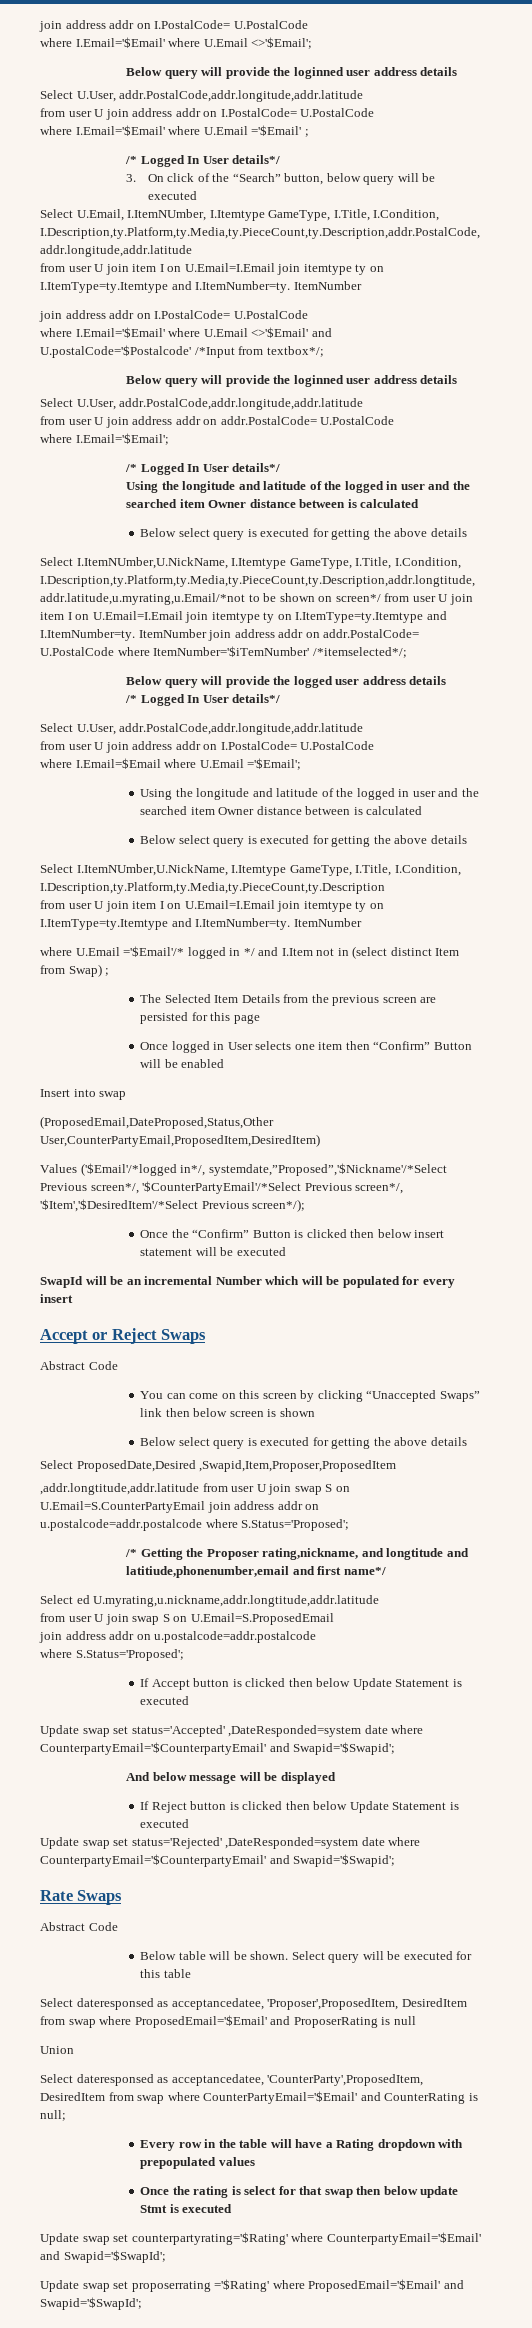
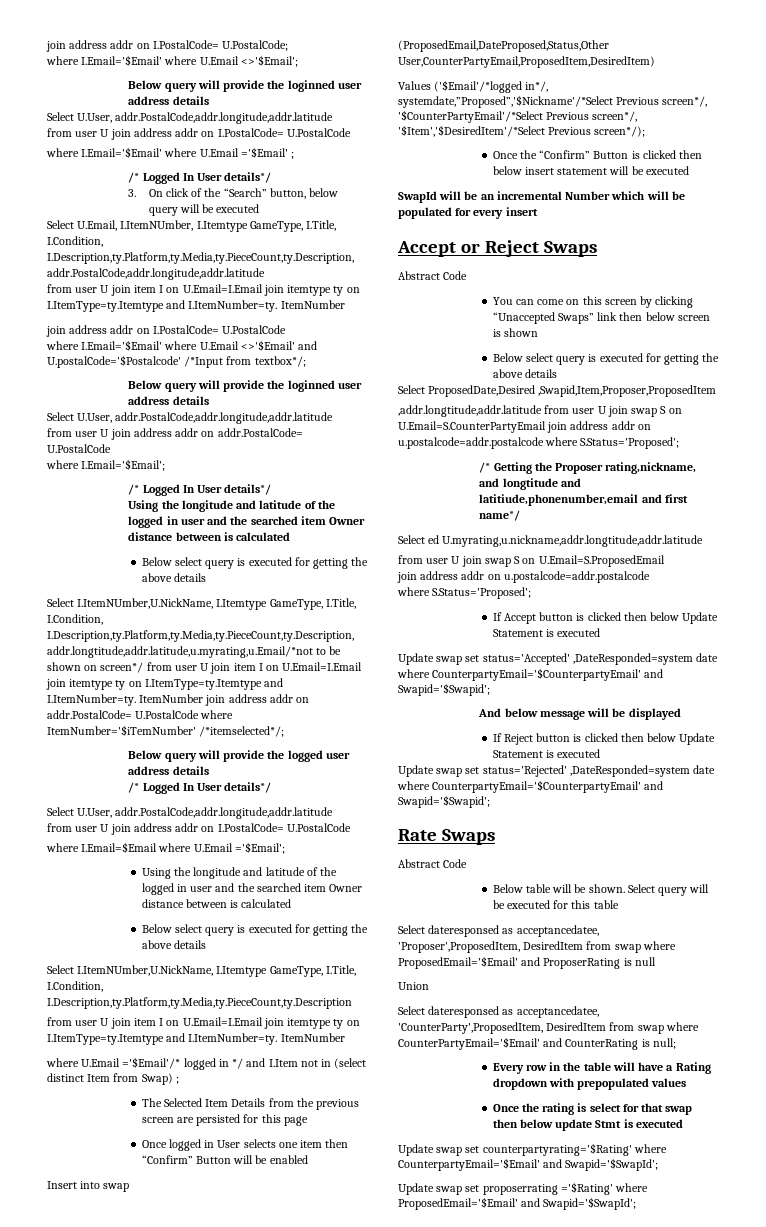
[39,20,308,32] join address addr on I.PostalCode= U.PostalCode -> [46,40,289,52] join address addr on I.PostalCode= U.PostalCode;

